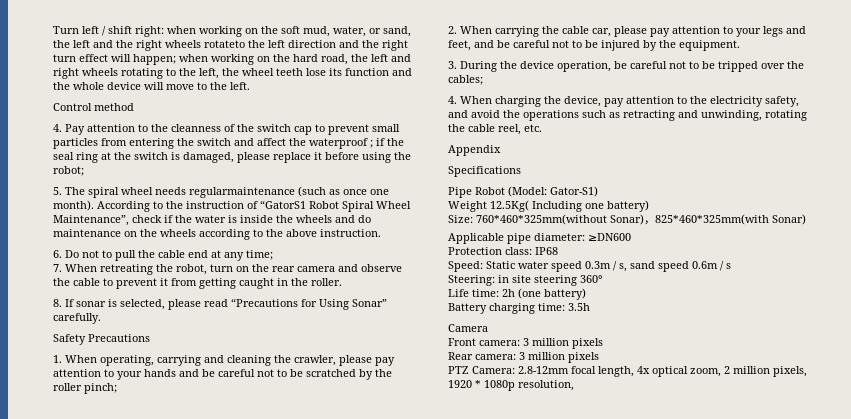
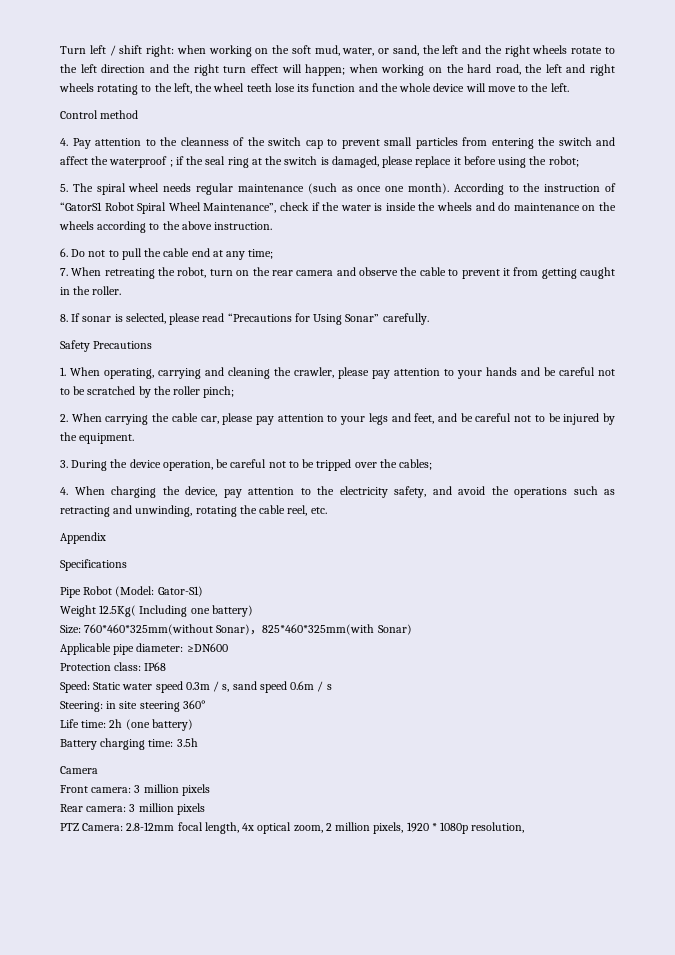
[204,40,245,48] rotateto -> [571,47,615,54] rotate to
[189,187,295,198] regularmaintenance -> [196,183,304,195] regular maintenance

